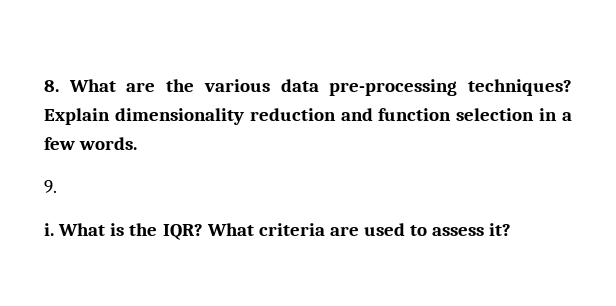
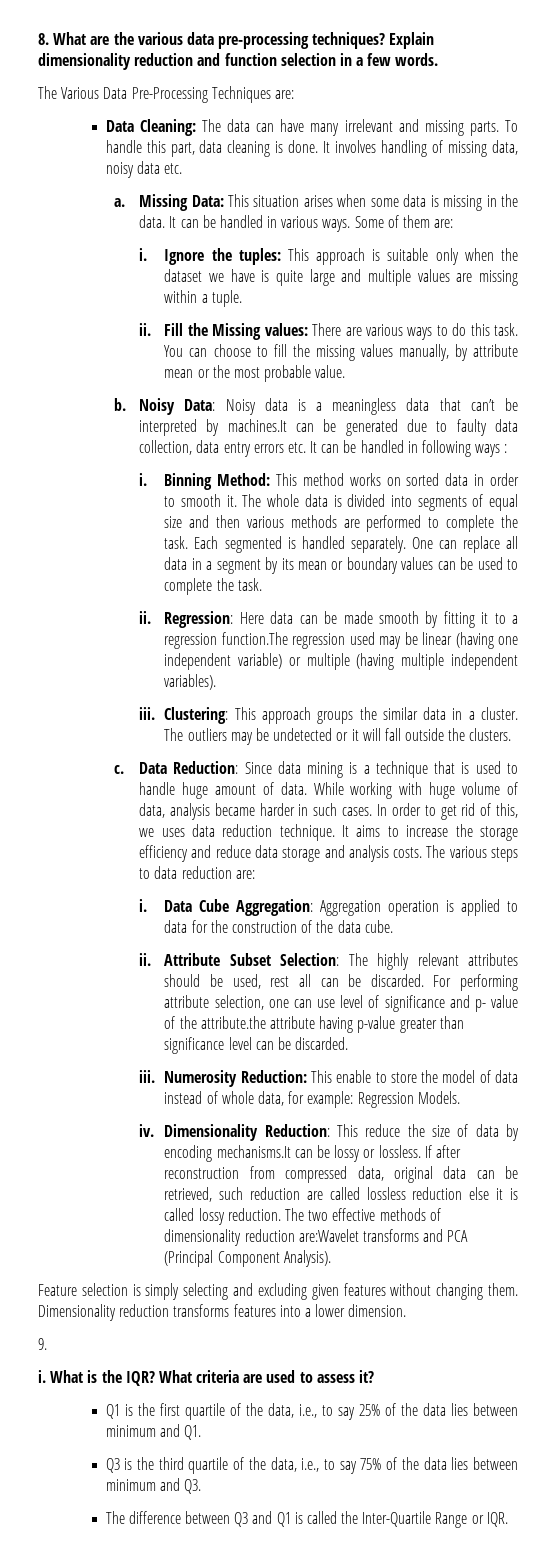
(138, 143) none -> [38,86,294,103] [105,119,519,136] [105,140,518,157] [105,161,182,178] [113,194,519,211] [139,215,454,232] [139,248,519,265] [164,269,519,286] [164,290,242,307] [139,323,519,340] [164,344,518,361] [164,365,346,382] [113,398,519,415] [139,419,519,436] [139,440,508,457] [139,473,520,490] [164,494,518,511] [164,515,519,532] [164,536,518,553] [164,557,518,574] [164,578,262,595] [139,611,519,628] [164,632,518,649] [164,653,518,670] [164,674,217,690] [139,707,518,724] [164,728,512,745] [113,761,518,778] [139,782,518,799] [139,803,518,820] [139,824,518,841] [139,845,518,862] [139,866,255,879] [139,899,519,916] [164,920,393,933] [139,953,518,970] [164,974,519,991] [164,995,519,1012] [164,1016,464,1033] [164,1037,349,1054] [139,1070,518,1087] [164,1091,460,1108] [139,1124,519,1141] [164,1145,461,1162] [164,1166,518,1183] [164,1187,519,1202] [164,1208,441,1225] [164,1229,469,1246] [164,1250,331,1267] [38,1283,518,1300] [38,1304,407,1321] // The Various Data Pre-Processing Techniques are: // Data Cleaning: The data can have many irrelevant and missing parts. To handle this part, data cleaning is done. It involves handling of missing data, noisy data etc. // a. Missing Data: This situation arises when some data is missing in the data. It can be handled in various ways. Some of them are: // i. Ignore the tuples: This approach is suitable only when the dataset we have is quite large and multiple values are missing within a tuple. // ii. Fill the Missing values: There are various ways to do this task. You can choose to fill the missing values manually, by attribute mean or the most probable value. // b. Noisy Data: Noisy data is a meaningless data that can’t be interpreted by machines.It can be generated due to faulty data collection, data entry errors etc. It can be handled in following ways : // i. Binning Method: This method works on sorted data in order to smooth it. The whole data is divided into segments of equal size and then various methods are performed to complete the task. Each segmented is handled separately. One can replace all data in a segment by its mean or boundary values can be used to complete the task. // ii. Regression: Here data can be made smooth by fitting it to a regression function.The regression used may be linear (having one independent variable) or multiple (having multiple independent variables). // iii. Clustering: This approach groups the similar data in a cluster. The outliers may be undetected or it will fall outside the clusters. // c. Data Reduction: Since data mining is a technique that is used to handle huge amount of data. While working with huge volume of data, analysis became harder in such cases. In order to get rid of this, we uses data reduction technique. It aims to increase the storage efficiency and reduce data storage and analysis costs. The various steps to data reduction are: // i. Data Cube Aggregation: Aggregation operation is applied to data for the construction of the data cube. // ii. Attribute Subset Selection: The highly relevant attributes should be used, rest all can be discarded. For performing attribute selection, one can use level of significance and p- value of the attribute.the attribute having p-value greater than significance level can be discarded. // iii. Numerosity Reduction: This enable to store the model of data instead of whole data, for example: Regression Models. // iv. Dimensionality Reduction: This reduce the size of data by encoding mechanisms.It can be lossy or lossless. If after reconstruction from compressed data, original data can be retrieved, such reduction are called lossless reduction else it is called lossy reduction. The two effective methods of dimensionality reduction are:Wavelet transforms and PCA (Principal Component Analysis). // Feature selection is simply selecting and excluding given features without changing them. Dimensionality reduction transforms features into a lower dimension.
(512, 229) none -> [105,1403,518,1420] [105,1424,201,1440] [105,1457,518,1474] [105,1478,201,1494] [105,1511,508,1528] // Q1 is the first quartile of the data, i.e., to say 25% of the data lies between minimum and Q1. // Q3 is the third quartile of the data, i.e., to say 75% of the data lies between minimum and Q3. // The difference between Q3 and Q1 is called the Inter-Quartile Range or IQR.

